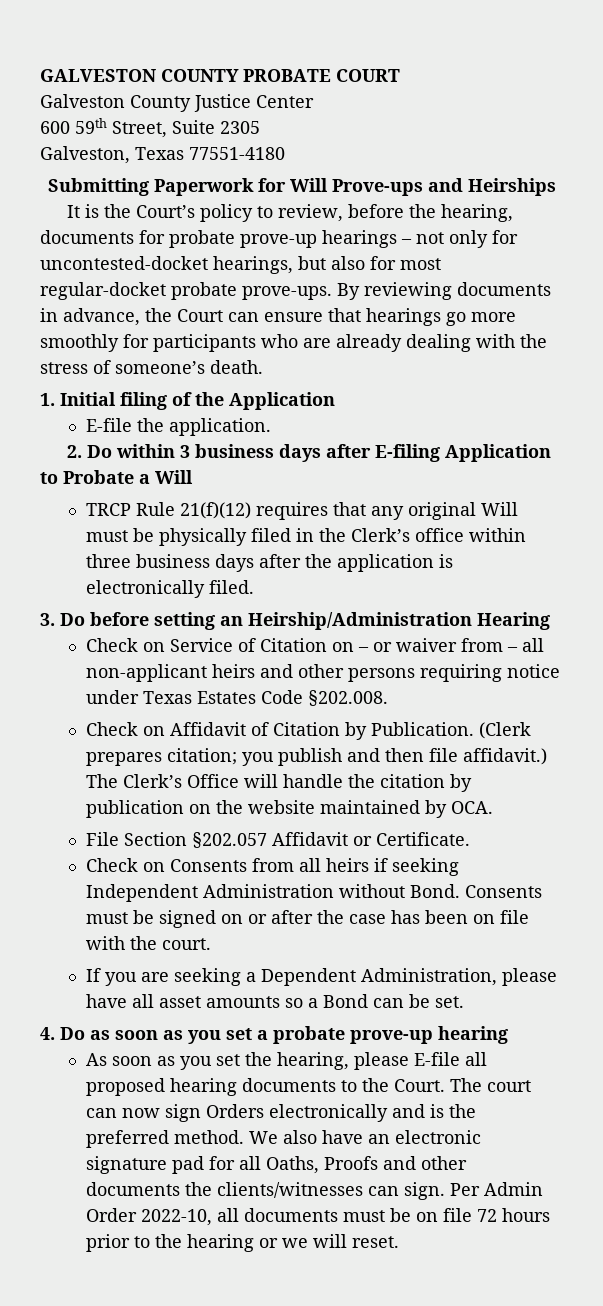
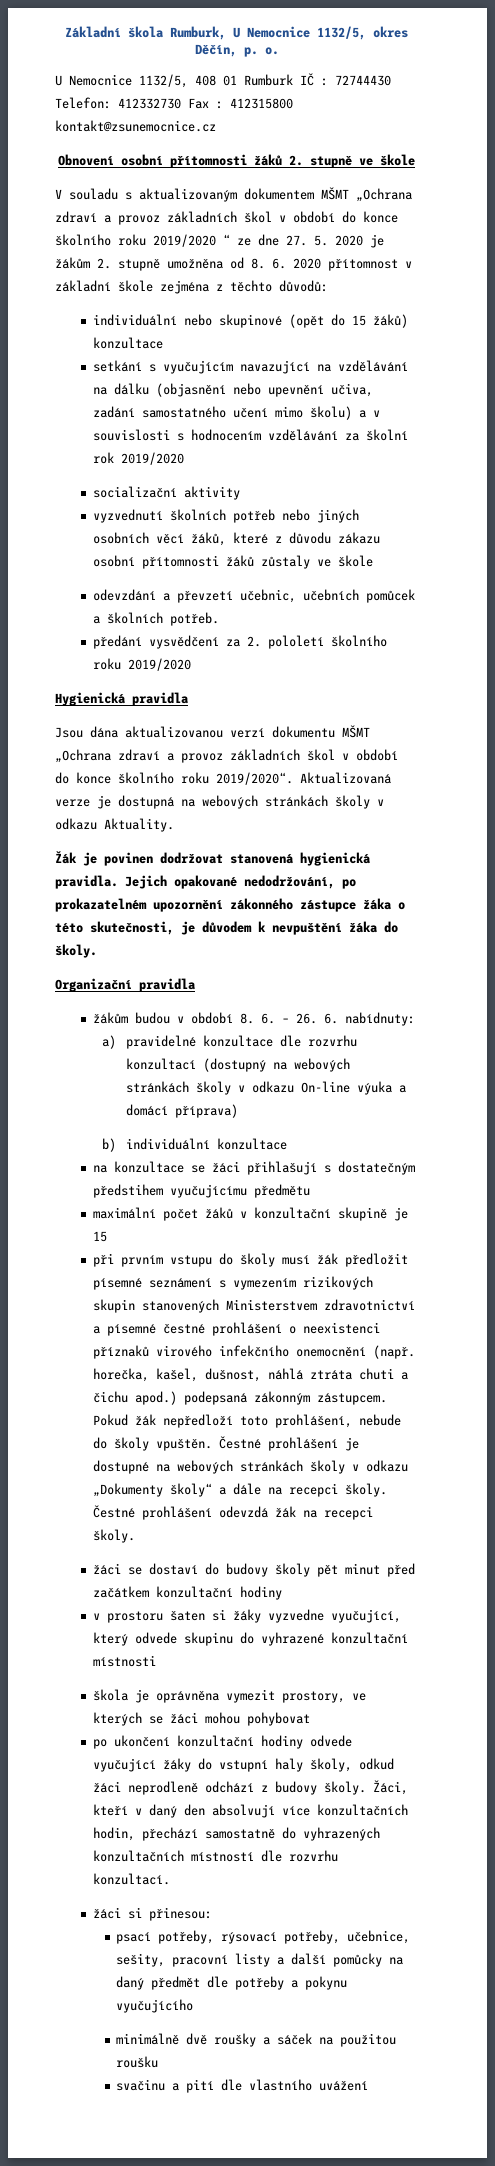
[40,69,400,82] [40,94,314,112] [40,118,260,138] [40,146,285,164] [47,178,556,196] [66,204,513,222] [40,230,518,248] [40,256,441,274] [40,282,551,300] [40,308,516,326] [40,334,547,352] [40,360,263,374] [40,392,335,410] [85,418,271,436] [66,444,551,462] [40,470,193,484] [85,502,518,520] [85,528,526,546] [85,554,453,572] [85,580,254,598] [40,612,550,630] [85,638,544,652] [85,664,560,682] [85,690,388,706] [85,722,531,740] [85,748,547,766] [85,774,472,792] [85,800,493,818] [85,832,470,848] [85,858,459,876] [85,884,542,902] [85,910,529,928] [85,936,211,950] [85,968,557,986] [85,994,464,1008] [40,1026,508,1044] [85,1052,487,1070] [85,1078,531,1096] [85,1104,476,1122] [85,1130,481,1148] [85,1156,467,1174] [85,1182,543,1200] [85,1208,550,1226] [85,1234,399,1252] GALVESTON COUNTY PROBATE COURT // Galveston County Justice Center // 600 59th Street, Suite 2305 // Galveston, Texas 77551-4180 // Submitting Paperwork for Will Prove-ups and Heirships // It is the Court’s policy to review, before the hearing, documents for probate prove-up hearings – not only for uncontested-docket hearings, but also for most regular-docket probate prove-ups. By reviewing documents in advance, the Court can ensure that hearings go more smoothly for participants who are already dealing with the stress of someone’s death. // 1. Initial filing of the Application // E-file the application. // 2. Do within 3 business days after E-filing Application to Probate a Will // TRCP Rule 21(f)(12) requires that any original Will must be physically filed in the Clerk’s office within three business days after the application is electronically filed. // 3. Do before setting an Heirship/Administration Hearing // Check on Service of Citation on – or waiver from – all non-applicant heirs and other persons requiring notice under Texas Estates Code §202.008. // Check on Affidavit of Citation by Publication. (Clerk prepares citation; you publish and then file affidavit.) The Clerk’s Office will handle the citation by publication on the website maintained by OCA. // File Section §202.057 Affidavit or Certificate. // Check on Consents from all heirs if seeking Independent Administration without Bond. Consents must be signed on or after the case has been on file with the court. // If you are seeking a Dependent Administration, please have all asset amounts so a Bond can be set. // 4. Do as soon as you set a probate prove-up hearing // As soon as you set the hearing, please E-file all proposed hearing documents to the Court. The court can now sign Orders electronically and is the preferred method. We also have an electronic signature pad for all Oaths, Proofs and other documents the clients/witnesses can sign. Per Admin Order 2022-10, all documents must be on file 72 hours prior to the hearing or we will reset. -> [65,26,408,40] [194,44,279,57] [55,73,391,88] [55,97,293,109] [55,120,216,132] [58,154,415,168] [55,187,412,202] [55,211,398,225] [55,234,384,248] [55,257,412,271] [55,280,328,294] [92,314,408,328] [92,337,163,349] [92,360,408,374] [92,383,373,397] [92,406,380,420] [92,429,408,441] [92,452,184,465] [92,486,240,500] [92,509,359,523] [92,532,380,546] [92,555,373,569] [92,589,415,603] [92,612,219,626] [92,635,387,649] [92,658,191,671] [55,692,189,706] [55,725,370,738] [55,749,398,763] [55,772,391,785] [55,795,384,809] [55,818,174,832] [55,851,371,866] [55,875,356,889] [55,898,405,912] [55,921,398,935] [55,944,97,958] [55,978,196,992] [92,1012,415,1026] [102,1035,357,1049] [125,1058,350,1072] [125,1081,406,1095] [125,1104,238,1118] [102,1138,287,1152] [92,1161,415,1175] [92,1184,310,1198] [92,1207,408,1221] [92,1231,107,1242] [92,1253,408,1267] [92,1276,373,1290] [92,1299,415,1313] [92,1322,380,1336] [92,1345,415,1359] [92,1368,408,1382] [92,1391,387,1405] [92,1414,401,1428] [92,1436,359,1451] [92,1460,408,1474] [92,1483,387,1497] [92,1505,373,1520] [92,1529,135,1543] [92,1563,415,1577] [92,1586,282,1600] [92,1609,401,1623] [92,1632,408,1646] [92,1655,156,1667] [92,1689,366,1703] [92,1712,310,1726] [92,1735,352,1749] [92,1758,394,1772] [92,1780,408,1795] [92,1804,408,1818] [92,1827,380,1841] [92,1850,338,1862] [92,1873,170,1885] [92,1907,212,1921] [116,1930,411,1944] [116,1953,404,1967] [116,1976,348,1990] [116,1999,194,2013] [116,2033,397,2047] [116,2056,159,2068] [116,2079,369,2093] Základní škola Rumburk, U Nemocnice 1132/5, okres Děčín, p. o. // U Nemocnice 1132/5, 408 01 Rumburk IČ : 72744430 Telefon: 412332730 Fax : 412315800 kontakt@zsunemocnice.cz // Obnovení osobní přítomnosti žáků 2. stupně ve škole // V souladu s aktualizovaným dokumentem MŠMT „Ochrana zdraví a provoz základních škol v období do konce školního roku 2019/2020 “ ze dne 27. 5. 2020 je žákům 2. stupně umožněna od 8. 6. 2020 přítomnost v základní škole zejména z těchto důvodů: // individuální nebo skupinové (opět do 15 žáků) konzultace // setkání s vyučujícím navazující na vzdělávání na dálku (objasnění nebo upevnění učiva, zadání samostatného učení mimo školu) a v souvislosti s hodnocením vzdělávání za školní rok 2019/2020 // socializační aktivity // vyzvednutí školních potřeb nebo jiných osobních věcí žáků, které z důvodu zákazu osobní přítomnosti žáků zůstaly ve škole // odevzdání a převzetí učebnic, učebních pomůcek a školních potřeb. // předání vysvědčení za 2. pololetí školního roku 2019/2020 // Hygienická pravidla // Jsou dána aktualizovanou verzí dokumentu MŠMT „Ochrana zdraví a provoz základních škol v období do konce školního roku 2019/2020“. Aktualizovaná verze je dostupná na webových stránkách školy v odkazu Aktuality. // Žák je povinen dodržovat stanovená hygienická pravidla. Jejich opakované nedodržování, po prokazatelném upozornění zákonného zástupce žáka o této skutečnosti, je důvodem k nevpuštění žáka do školy. // Organizační pravidla // žákům budou v období 8. 6. – 26. 6. nabídnuty: // a) pravidelné konzultace dle rozvrhu konzultací (dostupný na webových stránkách školy v odkazu On-line výuka a domácí příprava) // b) individuální konzultace // na konzultace se žáci přihlašují s dostatečným předstihem vyučujícímu předmětu // maximální počet žáků v konzultační skupině je 15 // při prvním vstupu do školy musí žák předložit písemné seznámení s vymezením rizikových skupin stanovených Ministerstvem zdravotnictví a písemné čestné prohlášení o neexistenci příznaků virového infekčního onemocnění (např. horečka, kašel, dušnost, náhlá ztráta chuti a čichu apod.) podepsaná zákonným zástupcem. Pokud žák nepředloží toto prohlášení, nebude do školy vpuštěn. Čestné prohlášení je dostupné na webových stránkách školy v odkazu „Dokumenty školy“ a dále na recepci školy. Čestné prohlášení odevzdá žák na recepci školy. // žáci se dostaví do budovy školy pět minut před začátkem konzultační hodiny // v prostoru šaten si žáky vyzvedne vyučující, který odvede skupinu do vyhrazené konzultační místnosti // škola je oprávněna vymezit prostory, ve kterých se žáci mohou pohybovat // po ukončení konzultační hodiny odvede vyučující žáky do vstupní haly školy, odkud žáci neprodleně odchází z budovy školy. Žáci, kteří v daný den absolvují více konzultačních hodin, přechází samostatně do vyhrazených konzultačních místností dle rozvrhu konzultací. // žáci si přinesou: // psací potřeby, rýsovací potřeby, učebnice, sešity, pracovní listy a další pomůcky na daný předmět dle potřeby a pokynu vyučujícího // minimálně dvě roušky a sáček na použitou roušku // svačinu a pití dle vlastního uvážení

